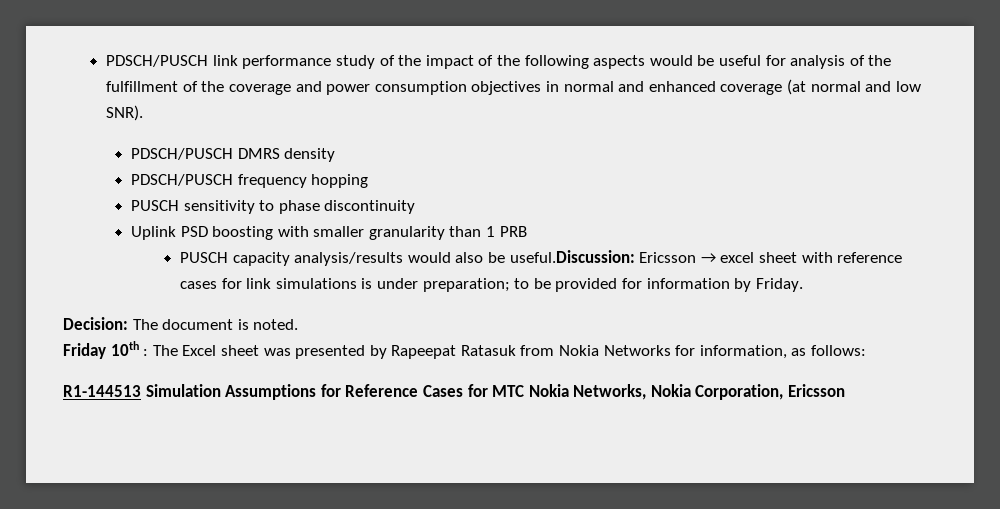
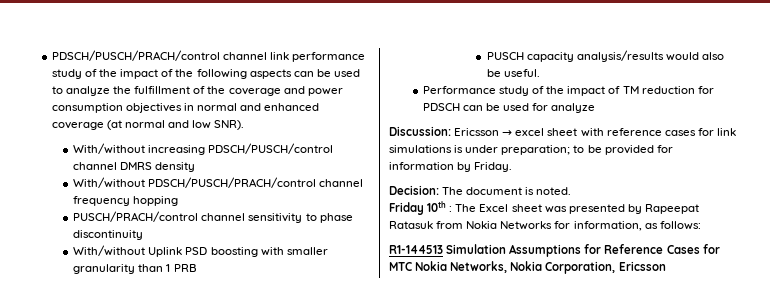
[106,55,209,67] PDSCH/PUSCH -> [51,50,268,61] PDSCH/PUSCH/PRACH/control channel
[649,55,865,69] would be useful for analysis of -> [293,69,360,77] [51,86,111,96] can be used to analyze
[130,148,233,160] PDSCH/PUSCH -> [73,143,334,155] [73,162,118,170] With/without increasing PDSCH/PUSCH/control channel
[130,174,233,186] PDSCH/PUSCH -> [73,177,364,188] With/without PDSCH/PUSCH/PRACH/control channel
[130,200,179,211] PUSCH -> [73,211,246,222] PUSCH/PRACH/control channel
(416, 207) none -> [73,245,146,256] With/without
[509,250,635,263] useful.Discussion: -> [503,69,540,77] [422,86,714,96] [422,103,596,113] [389,126,451,136] useful. // Performance study of the impact of TM reduction for PDSCH can be used for analyze // Discussion:

